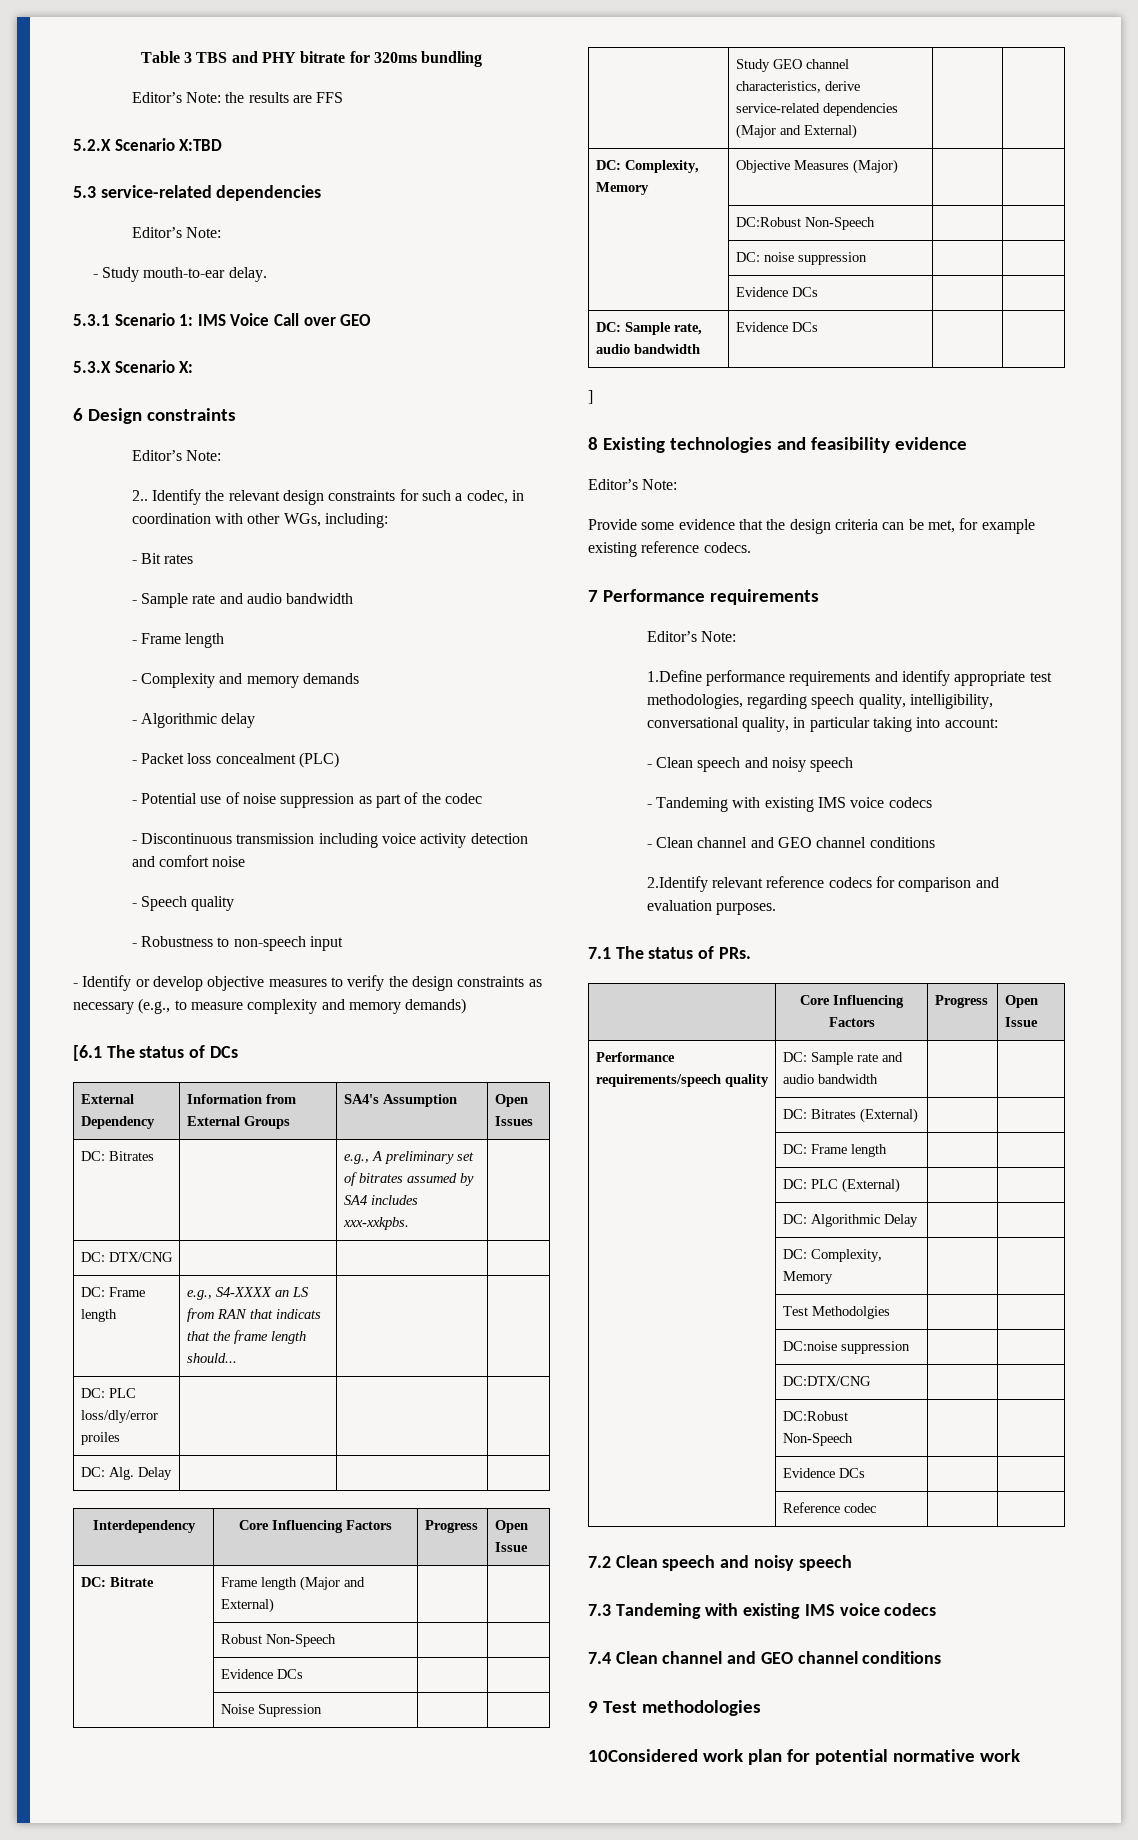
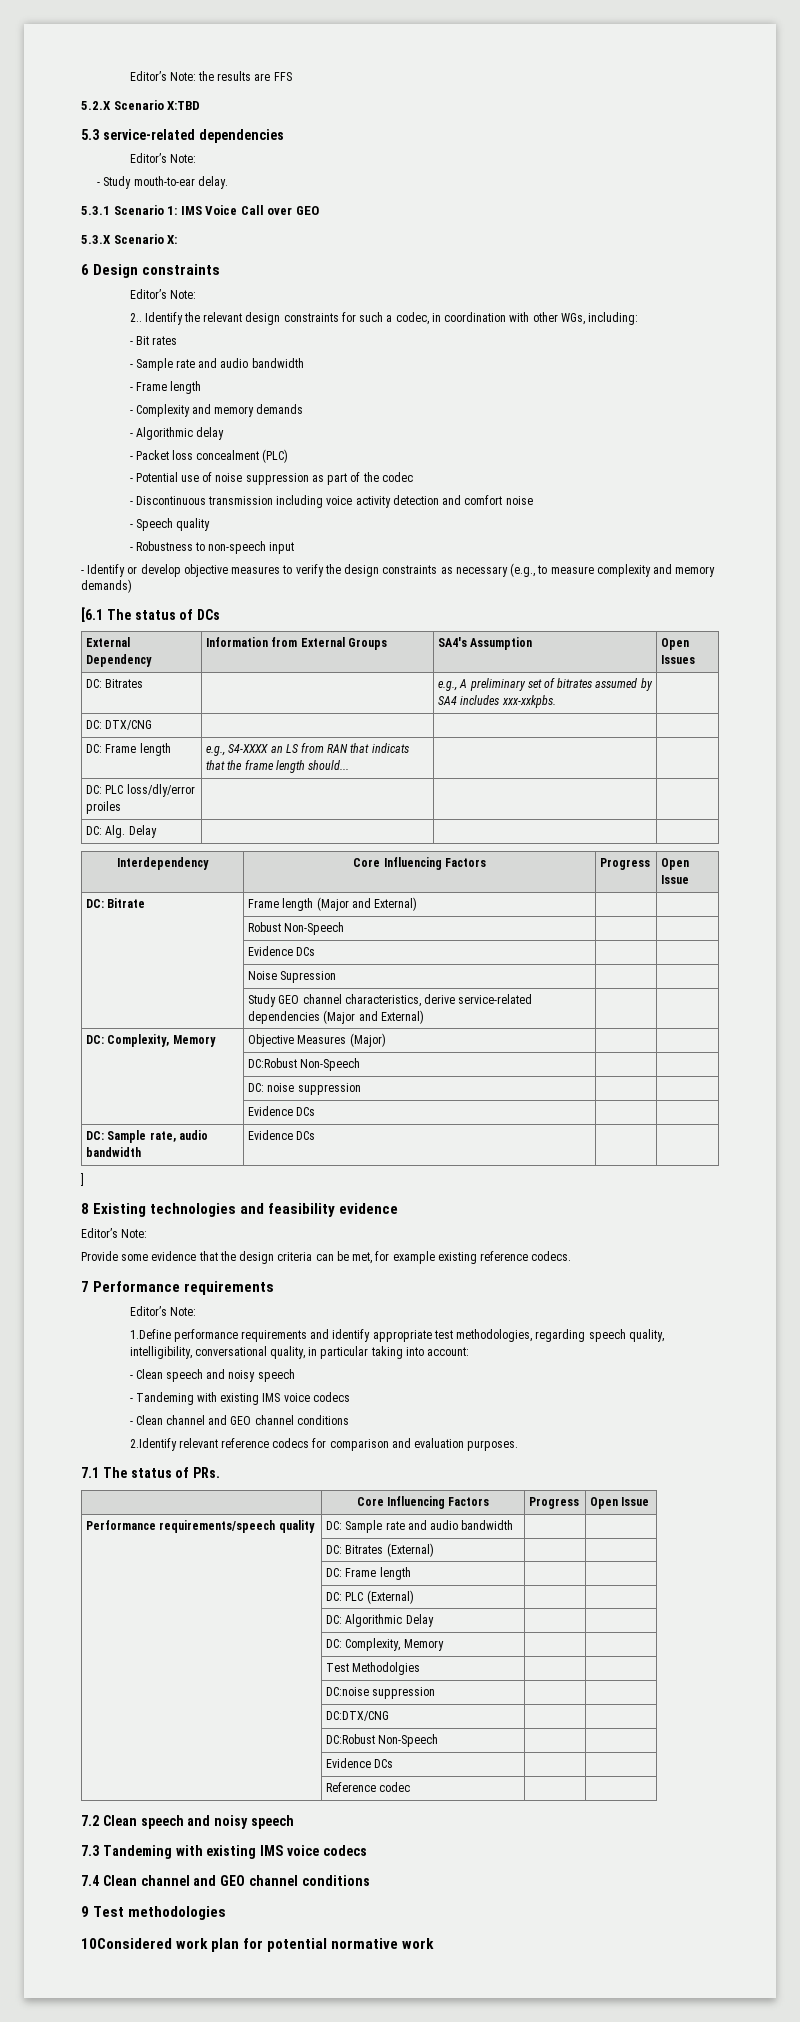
[140,51,483,67] Table 3 TBS and PHY bitrate for 320ms bundling // -> (129, 76) none

